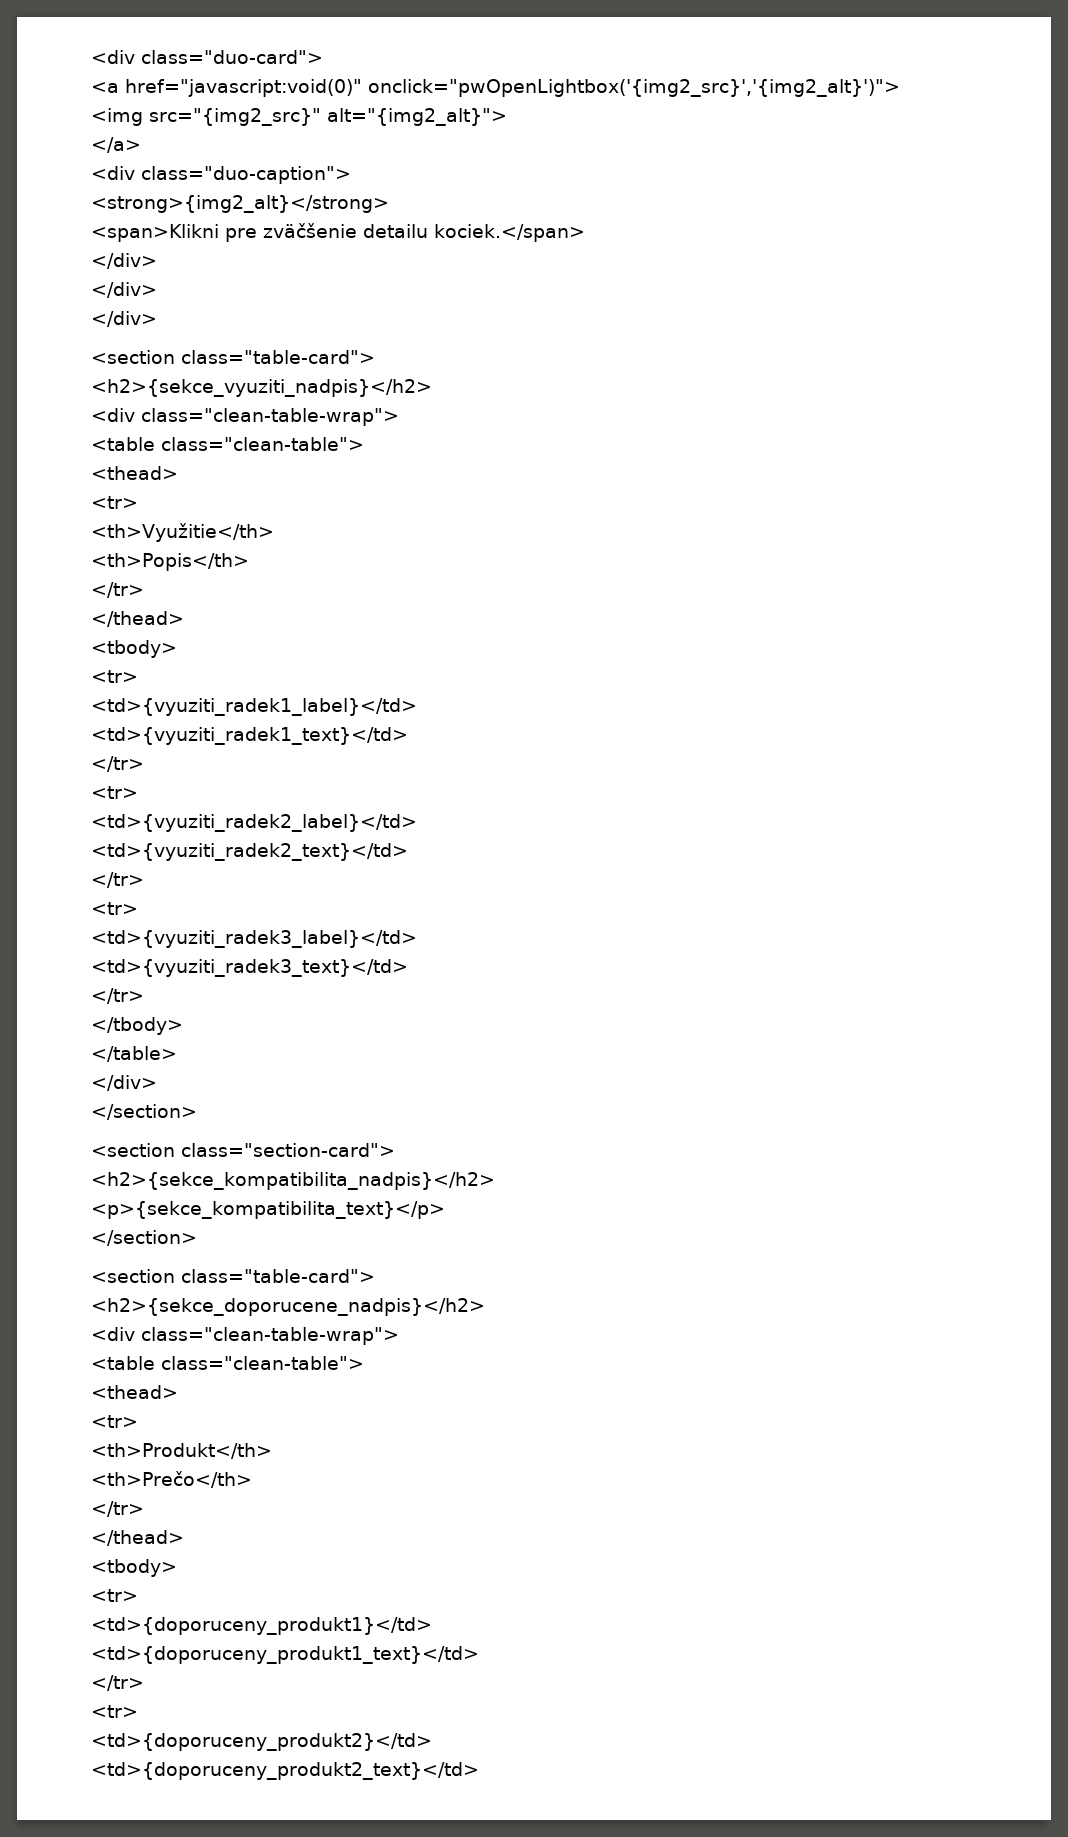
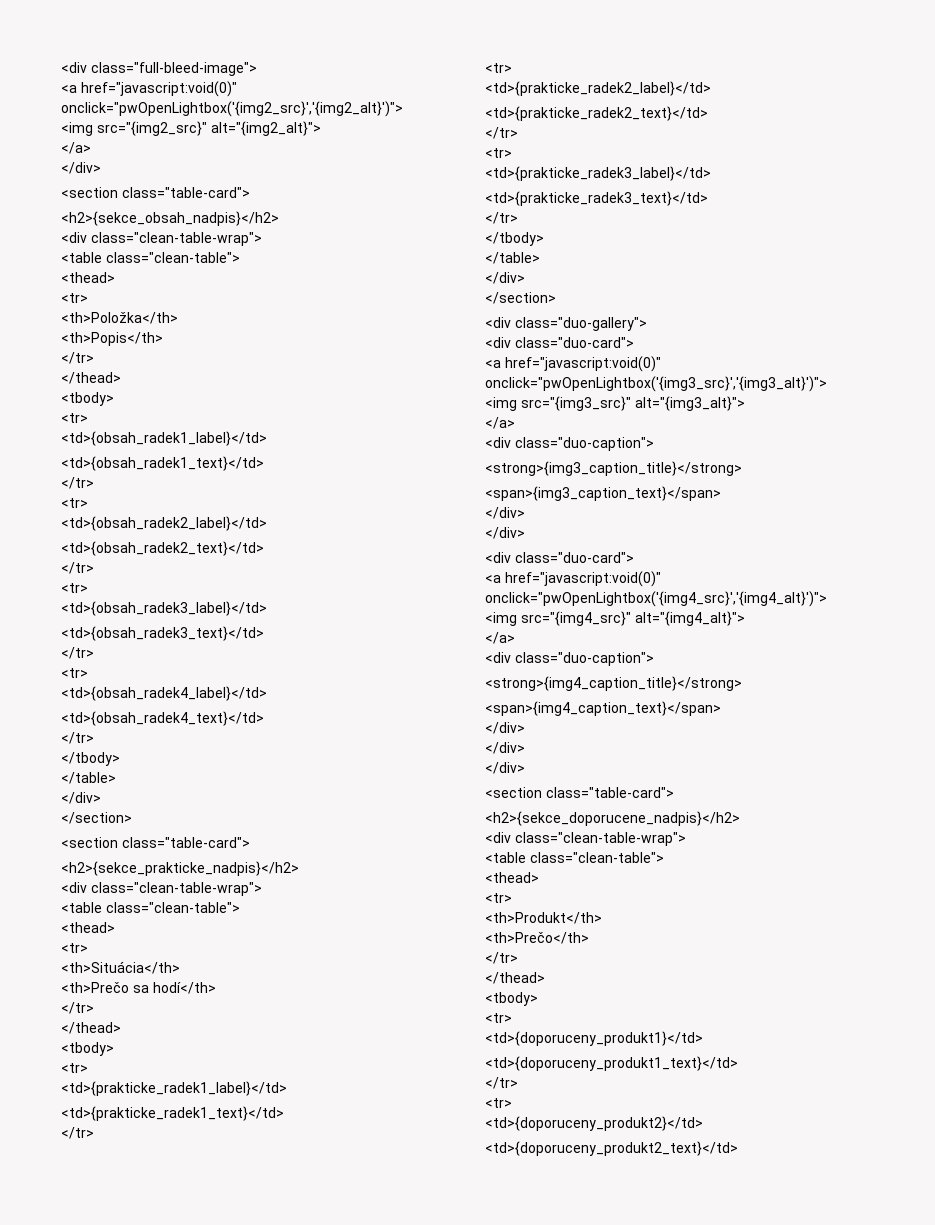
[91,50,323,64] <div class="duo-card"> -> [61,62,257,76] <div class="full-bleed-image">
[91,166,351,184] [91,195,389,213] [91,223,585,242] [91,253,157,269] [91,282,157,298] [91,311,157,327] [91,350,375,364] [91,379,432,397] [91,408,399,426] [91,437,364,451] [91,466,178,480] [91,496,138,509] [91,523,274,542] // <div class="duo-caption"> // <strong>{img2_alt}</strong> // <span>Klikni pre zväčšenie detailu kociek.</span> // </div> // </div> // </div> // <section class="table-card"> // <h2>{sekce_vyuziti_nadpis}</h2> // <div class="clean-table-wrap"> // <table class="clean-table"> // <thead> // <tr> // <th>Využitie</th> -> [61,162,101,174] [61,187,250,198] [61,211,279,226] [61,232,262,246] [61,252,240,263] [61,272,115,283] [61,293,88,303] [61,312,178,324] // </div> // <section class="table-card"> // <h2>{sekce_obsah_nadpis}</h2> // <div class="clean-table-wrap"> // <table class="clean-table"> // <thead> // <tr> // <th>Položka</th>
[91,698,417,716] [91,727,408,745] [91,756,144,772] [91,786,138,799] [91,814,417,832] [91,843,408,861] [91,872,144,888] [91,902,138,915] [91,930,417,948] [91,959,408,977] <td>{vyuziti_radek1_label}</td> // <td>{vyuziti_radek1_text}</td> // </tr> // <tr> // <td>{vyuziti_radek2_label}</td> // <td>{vyuziti_radek2_text}</td> // </tr> // <tr> // <td>{vyuziti_radek3_label}</td> // <td>{vyuziti_radek3_text}</td> -> [61,431,267,446] [61,456,264,471] [61,477,94,489] [61,498,88,508] [61,516,267,531] [61,541,264,556] [61,562,94,574] [61,583,88,593] [61,601,267,616] [61,626,264,641] [61,647,94,659] [61,668,88,678] [61,686,267,701] [61,711,264,726] <td>{obsah_radek1_label}</td> // <td>{obsah_radek1_text}</td> // </tr> // <tr> // <td>{obsah_radek2_label}</td> // <td>{obsah_radek2_text}</td> // </tr> // <tr> // <td>{obsah_radek3_label}</td> // <td>{obsah_radek3_text}</td> // </tr> // <tr> // <td>{obsah_radek4_label}</td> // <td>{obsah_radek4_text}</td>
[181,1143,395,1157] [91,1172,495,1190] [91,1201,445,1219] [91,1230,197,1246] class="section-card"> // <h2>{sekce_kompatibilita_nadpis}</h2> // <p>{sekce_kompatibilita_text}</p> // </section> -> [121,837,250,848] [61,861,299,876] [61,882,262,896] [61,902,240,913] [61,922,115,933] [61,943,88,953] [61,961,180,974] [61,982,216,994] [61,1002,94,1014] [61,1022,121,1034] [61,1042,114,1056] [61,1063,88,1073] [61,1081,287,1096] [61,1106,284,1121] [61,1127,94,1139] [485,63,512,73] [485,81,711,96] [485,106,708,121] [485,127,518,139] [485,148,512,158] [485,166,711,181] [485,191,708,206] [485,212,518,224] [485,232,544,246] [485,252,540,264] [485,272,525,284] [485,292,556,304] [485,317,647,331] [485,337,634,348] [485,356,661,372] [485,376,827,392] [485,396,745,411] [485,417,515,429] [485,437,654,451] [485,461,742,476] [485,486,721,501] [485,507,525,519] [485,527,525,539] [485,552,634,563] [485,571,661,587] [485,591,827,607] [485,611,745,626] [485,632,515,644] [485,652,654,666] [485,676,742,691] [485,701,721,716] [485,722,525,734] [485,742,525,754] [485,762,525,774] class="table-card"> // <h2>{sekce_prakticke_nadpis}</h2> // <div class="clean-table-wrap"> // <table class="clean-table"> // <thead> // <tr> // <th>Situácia</th> // <th>Prečo sa hodí</th> // </tr> // </thead> // <tbody> // <tr> // <td>{prakticke_radek1_label}</td> // <td>{prakticke_radek1_text}</td> // </tr> // <tr> // <td>{prakticke_radek2_label}</td> // <td>{prakticke_radek2_text}</td> // </tr> // <tr> // <td>{prakticke_radek3_label}</td> // <td>{prakticke_radek3_text}</td> // </tr> // </tbody> // </table> // </div> // </section> // <div class="duo-gallery"> // <div class="duo-card"> // <a href="javascript:void(0)" onclick="pwOpenLightbox('{img3_src}','{img3_alt}')"> // <img src="{img3_src}" alt="{img3_alt}"> // </a> // <div class="duo-caption"> // <strong>{img3_caption_title}</strong> // <span>{img3_caption_text}</span> // </div> // </div> // <div class="duo-card"> // <a href="javascript:void(0)" onclick="pwOpenLightbox('{img4_src}','{img4_alt}')"> // <img src="{img4_src}" alt="{img4_alt}"> // </a> // <div class="duo-caption"> // <strong>{img4_caption_title}</strong> // <span>{img4_caption_text}</span> // </div> // </div> // </div>

